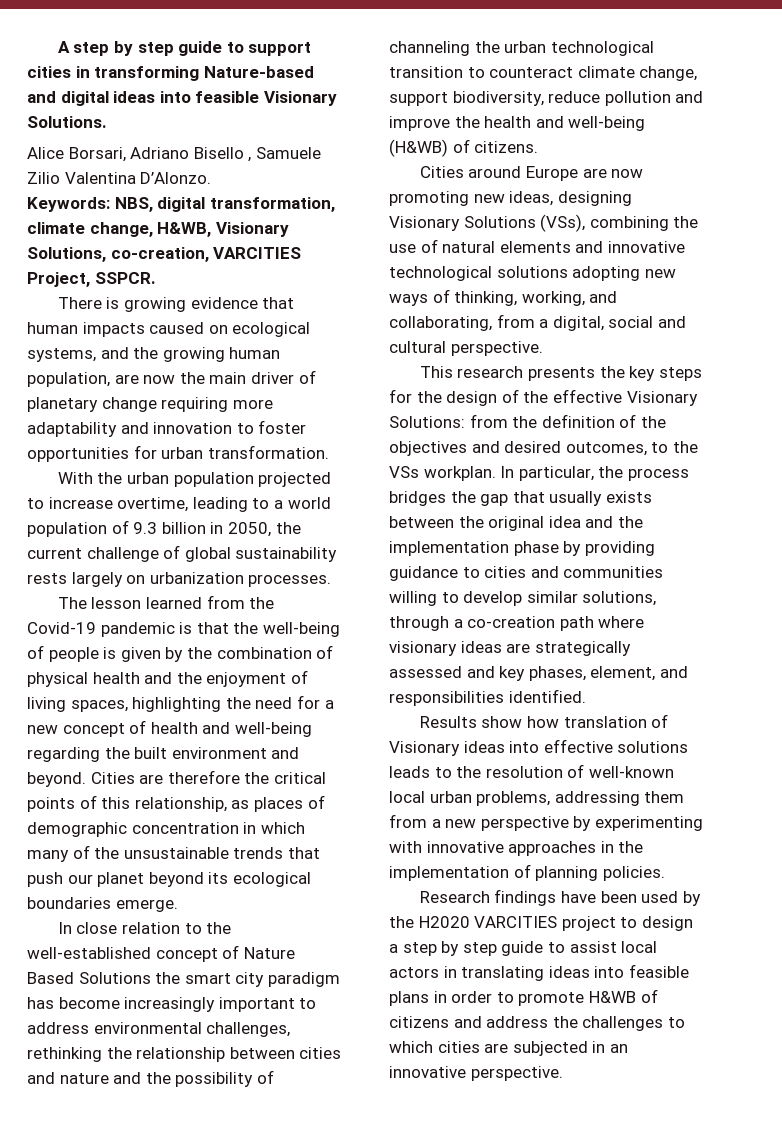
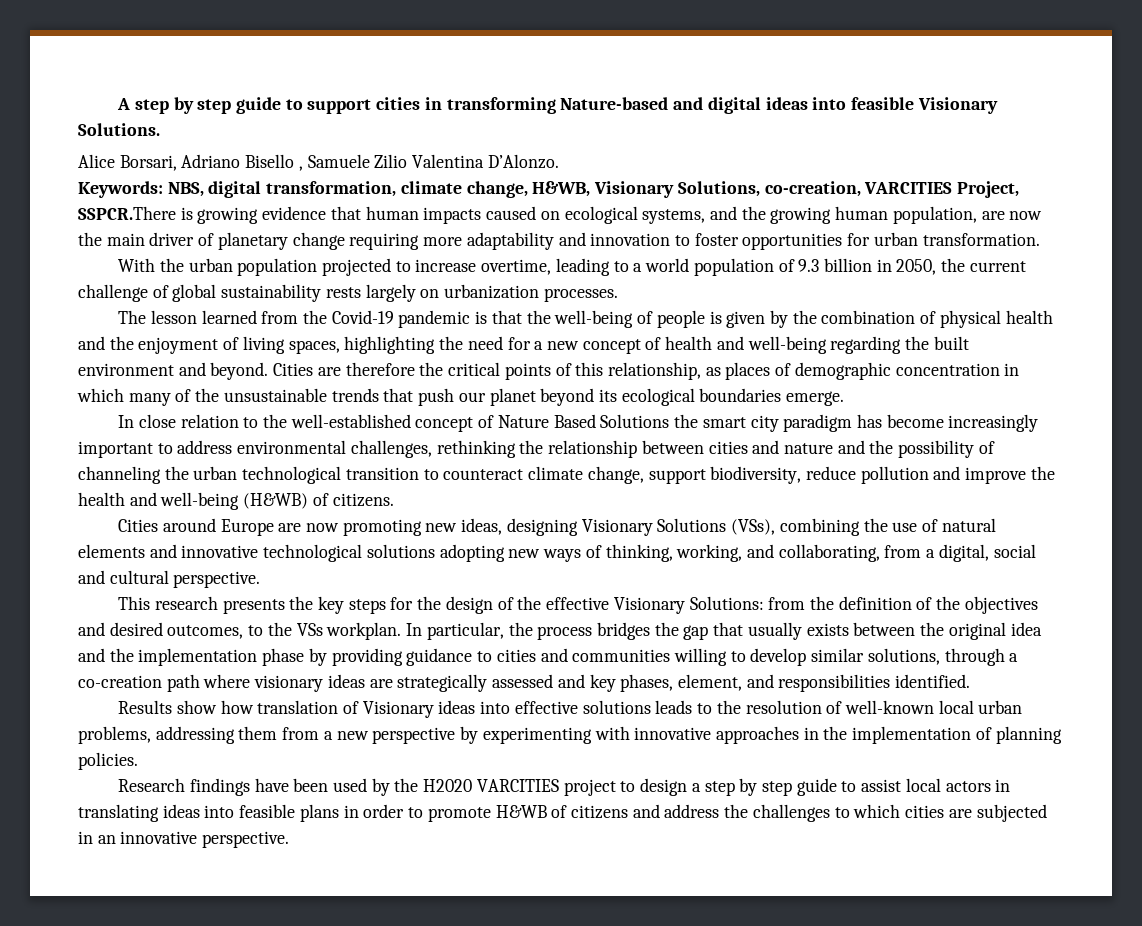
[94,272,156,284] [57,297,102,309] SSPCR. // There -> [78,206,176,220] SSPCR.There

